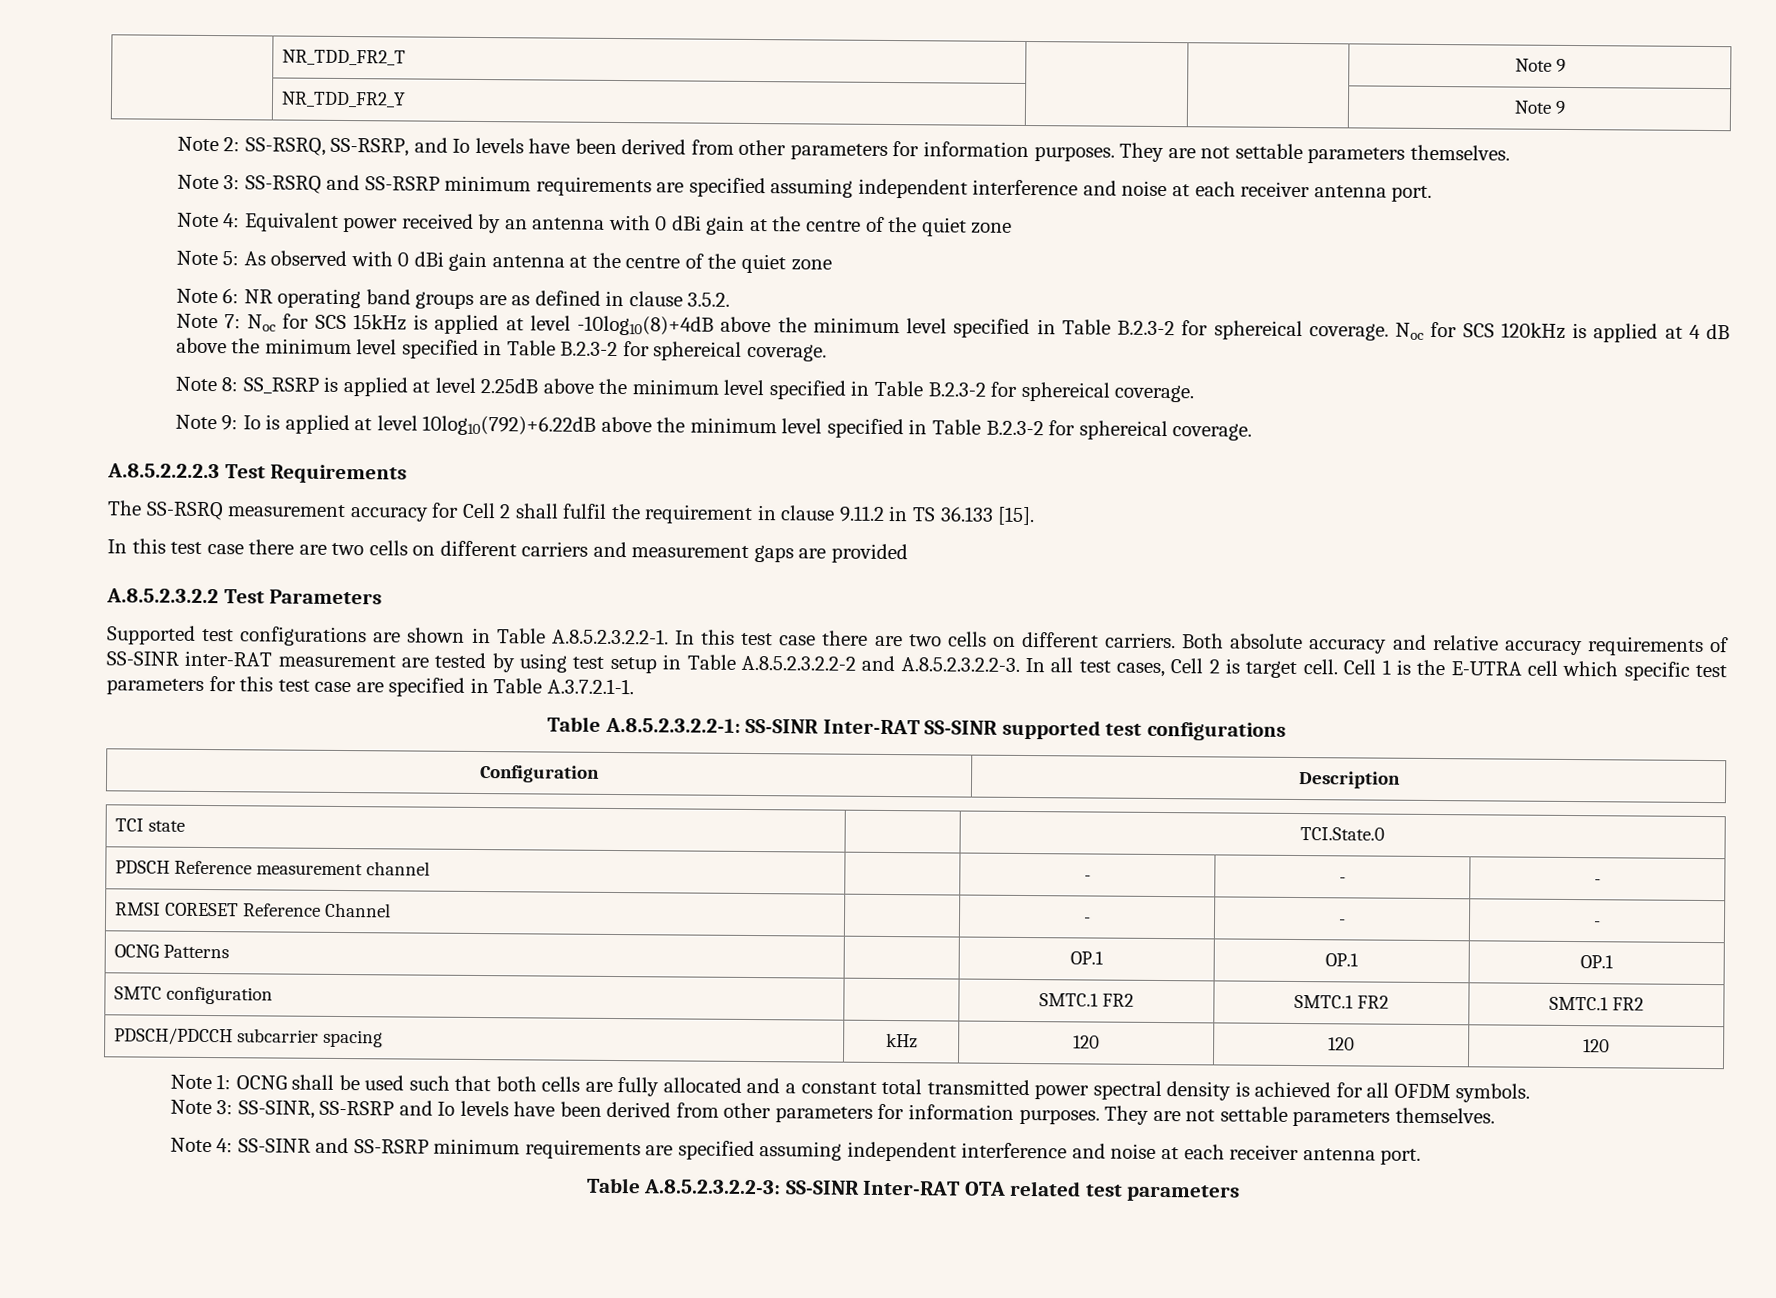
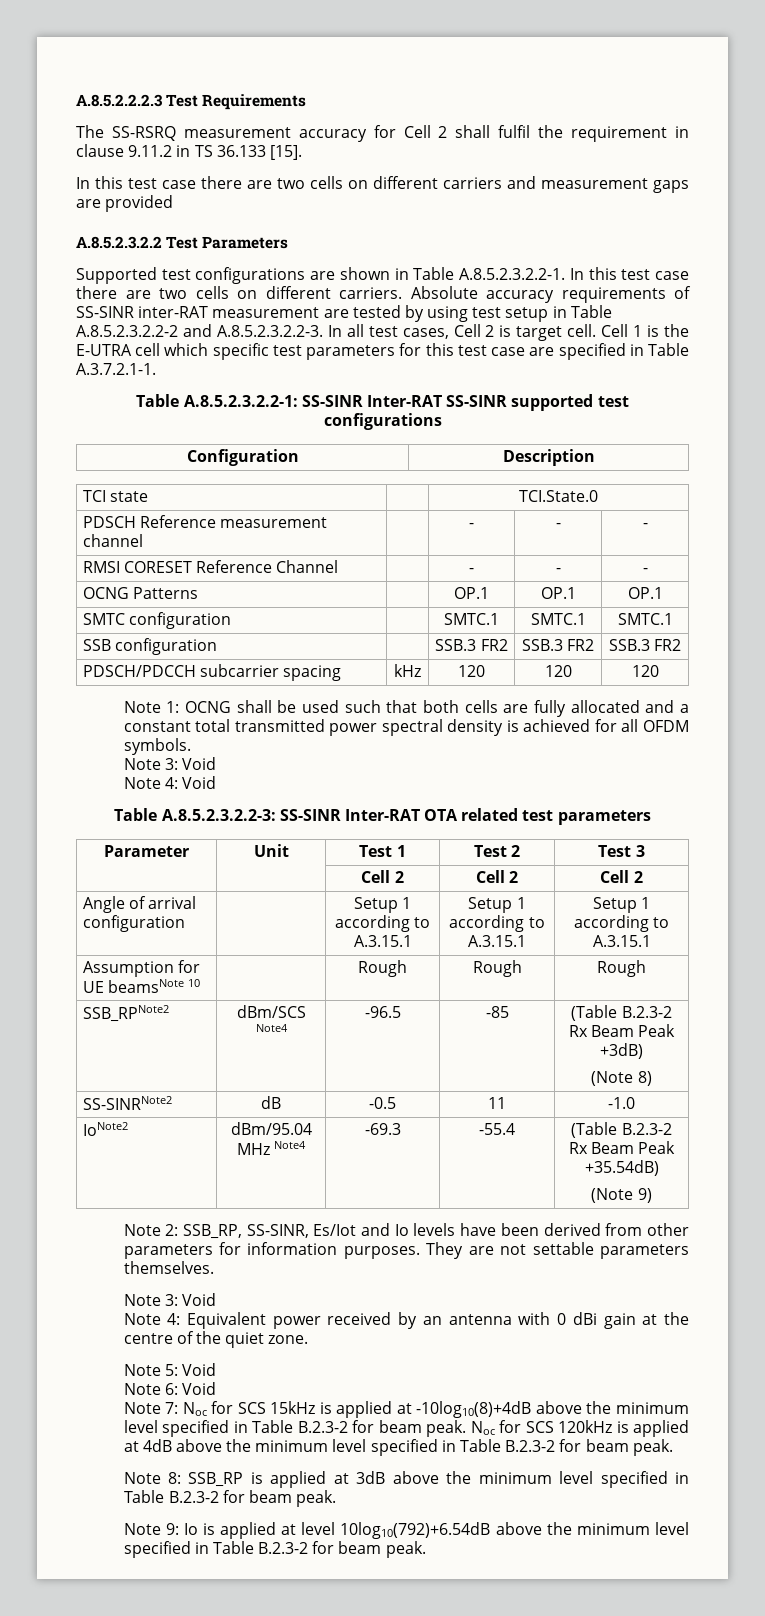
[282,49,407,66] [1514,58,1566,72] [281,91,407,108] [1513,100,1566,114] [176,136,1510,164] [176,174,1433,202] [176,212,1013,237] [175,250,832,274] [175,288,731,309] [175,313,1731,343] [175,337,827,362] [174,376,1195,403] [174,414,1253,441] | NR_TDD_FR2_T | | | Note 9 // | NR_TDD_FR2_Y | | | Note 9 // Note 2: SS-RSRQ, SS-RSRP, and Io levels have been derived from other parameters for information purposes. They are not settable parameters themselves. // Note 3: SS-RSRQ and SS-RSRP minimum requirements are specified assuming independent interference and noise at each receiver antenna port. // Note 4: Equivalent power received by an antenna with 0 dBi gain at the centre of the quiet zone // Note 5: As observed with 0 dBi gain antenna at the centre of the quiet zone // Note 6: NR operating band groups are as defined in clause 3.5.2. // Note 7: Noc for SCS 15kHz is applied at level -10log10(8)+4dB above the minimum level specified in Table B.2.3-2 for sphereical coverage. Noc for SCS 120kHz is applied at 4 dB above the minimum level specified in Table B.2.3-2 for sphereical coverage. // Note 8: SS_RSRP is applied at level 2.25dB above the minimum level specified in Table B.2.3-2 for sphereical coverage. // Note 9: Io is applied at level 10log10(792)+6.22dB above the minimum level specified in Table B.2.3-2 for sphereical coverage. // -> (76, 100) none
[1182,633,1499,654] Both absolute accuracy and relative -> [410,286,478,299] Absolute
[1101,993,1134,1007] [1294,994,1389,1009] [1549,996,1610,1011] FR2 | SMTC.1 FR2 | SMTC.1 -> [530,613,586,625] [617,613,673,625] [82,638,218,655] [435,639,508,651] [521,639,595,651] [608,639,650,651] | SMTC.1 | SMTC.1 // SSB configuration | | SSB.3 FR2 | SSB.3 FR2 | SSB.3
[237,1100,395,1119] SS-SINR, SS-RSRP -> [181,757,216,770] [123,776,216,789] [114,808,651,825] [104,845,189,857] [253,844,289,857] [359,845,406,857] [473,845,521,857] [598,845,645,857] [361,870,404,883] [475,870,519,883] [600,870,643,883] [82,896,197,913] [82,915,185,932] [353,897,412,913] [334,915,431,932] [353,935,412,947] [468,897,526,913] [449,915,545,932] [468,935,526,947] [592,897,651,913] [573,915,670,932] [592,935,651,947] [82,960,201,977] [82,979,201,993] [358,960,407,977] [472,960,522,977] [597,960,646,977] [82,1005,169,1022] [236,1005,306,1018] [255,1024,288,1032] [364,1006,401,1018] [485,1006,509,1018] [571,1005,672,1021] [568,1024,676,1037] [600,1043,643,1059] [591,1071,652,1086] [82,1096,172,1110] [261,1096,281,1109] [369,1097,396,1109] [488,1097,506,1109] [608,1097,635,1109] [82,1122,128,1136] [230,1122,312,1135] [236,1141,307,1155] [364,1123,401,1135] [479,1123,515,1135] [571,1122,672,1138] [568,1141,676,1154] [584,1160,659,1176] [591,1188,652,1203] [123,1224,357,1239] Void // Note 4: Void // Table A.8.5.2.3.2.2-3: SS-SINR Inter-RAT OTA related test parameters // Parameter | Unit | Test 1 | Test 2 | Test 3 // | | Cell 2 | Cell 2 | Cell 2 // Angle of arrival configuration | | Setup 1 according to A.3.15.1 | Setup 1 according to A.3.15.1 | Setup 1 according to A.3.15.1 // Assumption for UE beamsNote 10 | | Rough | Rough | Rough // SSB_RPNote2 | dBm/SCS Note4 | -96.5 | -85 | (Table B.2.3-2 Rx Beam Peak +3dB) // (Note 8) // SS-SINRNote2 | dB | -0.5 | 11 | -1.0 // IoNote2 | dBm/95.04 MHz Note4 | -69.3 | -55.4 | (Table B.2.3-2 Rx Beam Peak +35.54dB) // (Note 9) // Note 2: SSB_RP, SS-SINR, Es/Iot
[169,1137,1422,1165] [586,1177,1241,1202] // Note 4: SS-SINR and SS-RSRP minimum requirements are specified assuming independent interference and noise at each receiver antenna port. // Table A.8.5.2.3.2.2-3: SS-SINR Inter-RAT OTA related test parameters -> [123,1293,216,1306] [123,1312,689,1329] [123,1331,309,1348] [123,1363,216,1376] [123,1382,216,1395] [123,1401,689,1418] [123,1420,690,1437] [123,1439,673,1456] [123,1471,689,1488] [123,1490,337,1507] [123,1522,689,1539] [123,1541,426,1558] // Note 3: Void // Note 4: Equivalent power received by an antenna with 0 dBi gain at the centre of the quiet zone. // Note 5: Void // Note 6: Void // Note 7: Noc for SCS 15kHz is applied at -10log10(8)+4dB above the minimum level specified in Table B.2.3-2 for beam peak. Noc for SCS 120kHz is applied at 4dB above the minimum level specified in Table B.2.3-2 for beam peak. // Note 8: SSB_RP is applied at 3dB above the minimum level specified in Table B.2.3-2 for beam peak. // Note 9: Io is applied at level 10log10(792)+6.54dB above the minimum level specified in Table B.2.3-2 for beam peak.

